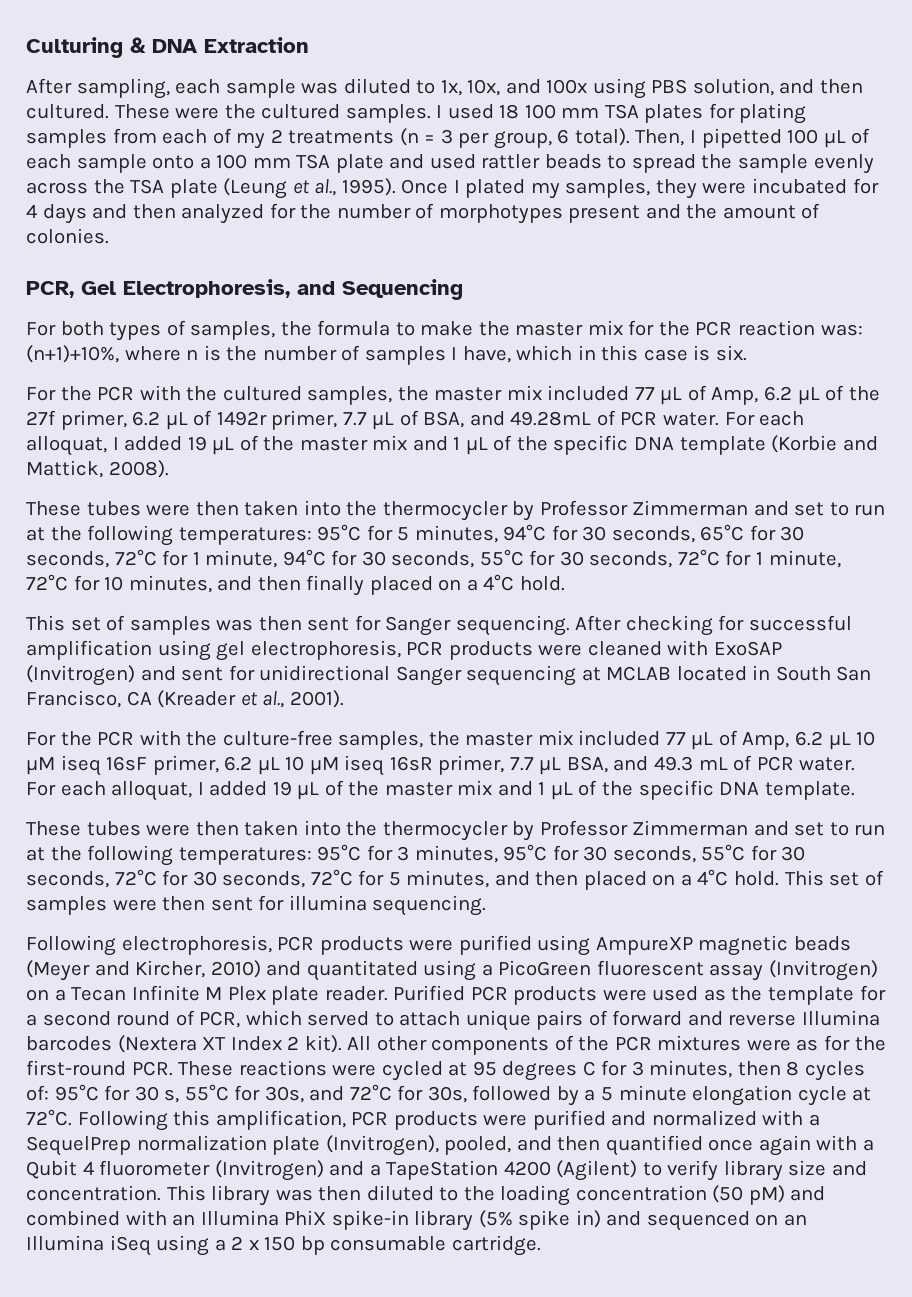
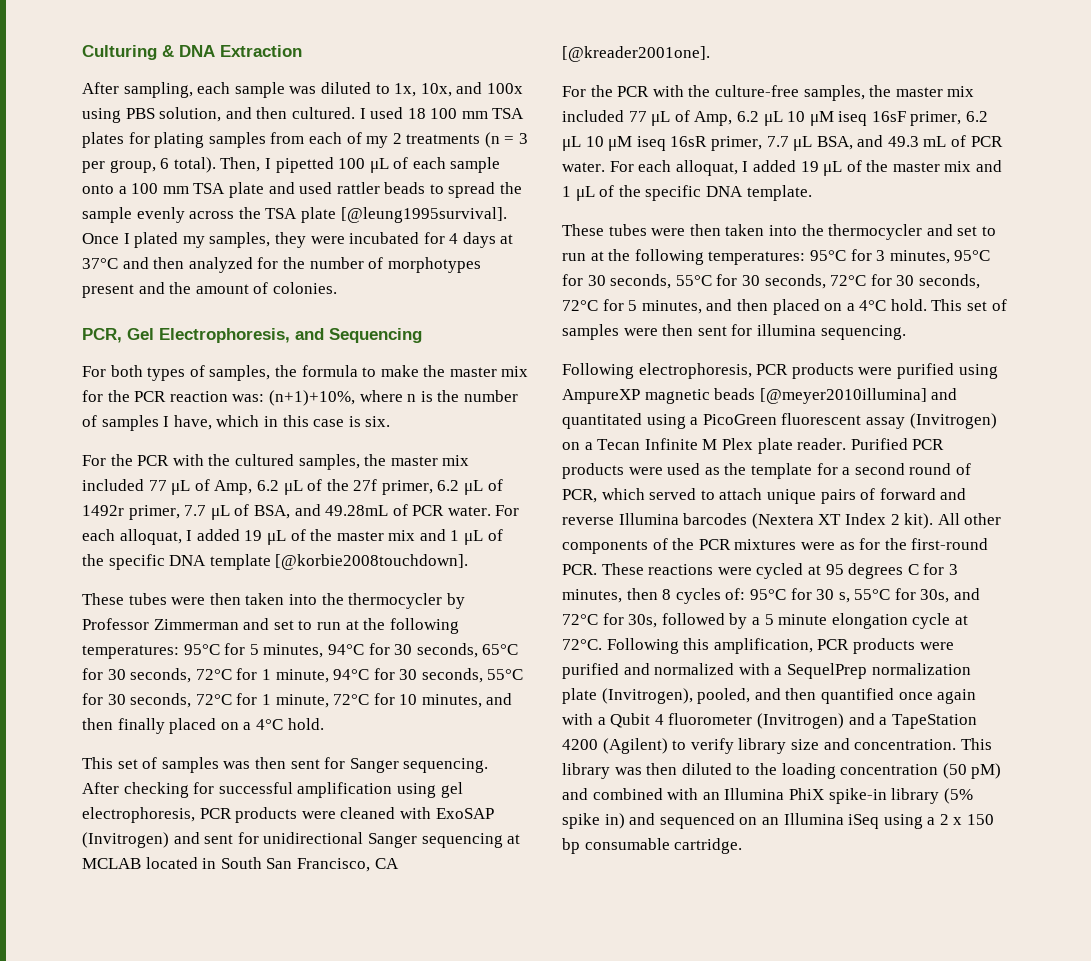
[114,104,431,123] These were the cultured samples. -> (355, 113) none
[223,178,396,199] (Leung et al., 1995). -> [340,207,507,223] [@leung1995survival].
(87, 214) none -> [500,234,514,244] [82,258,118,269] at 37°C
[771,435,878,453] [26,460,169,478] (Korbie and Mattick, 2008). -> [275,554,469,570] [@korbie2008touchdown].
[157,690,344,708] (Kreader et al., 2001). -> [562,46,710,62] [@kreader2001one].
[512,820,749,841] by Professor Zimmerman -> (923, 232) none
[26,960,261,981] (Meyer and Kircher, 2010) -> [759,388,927,404] [@meyer2010illumina]

